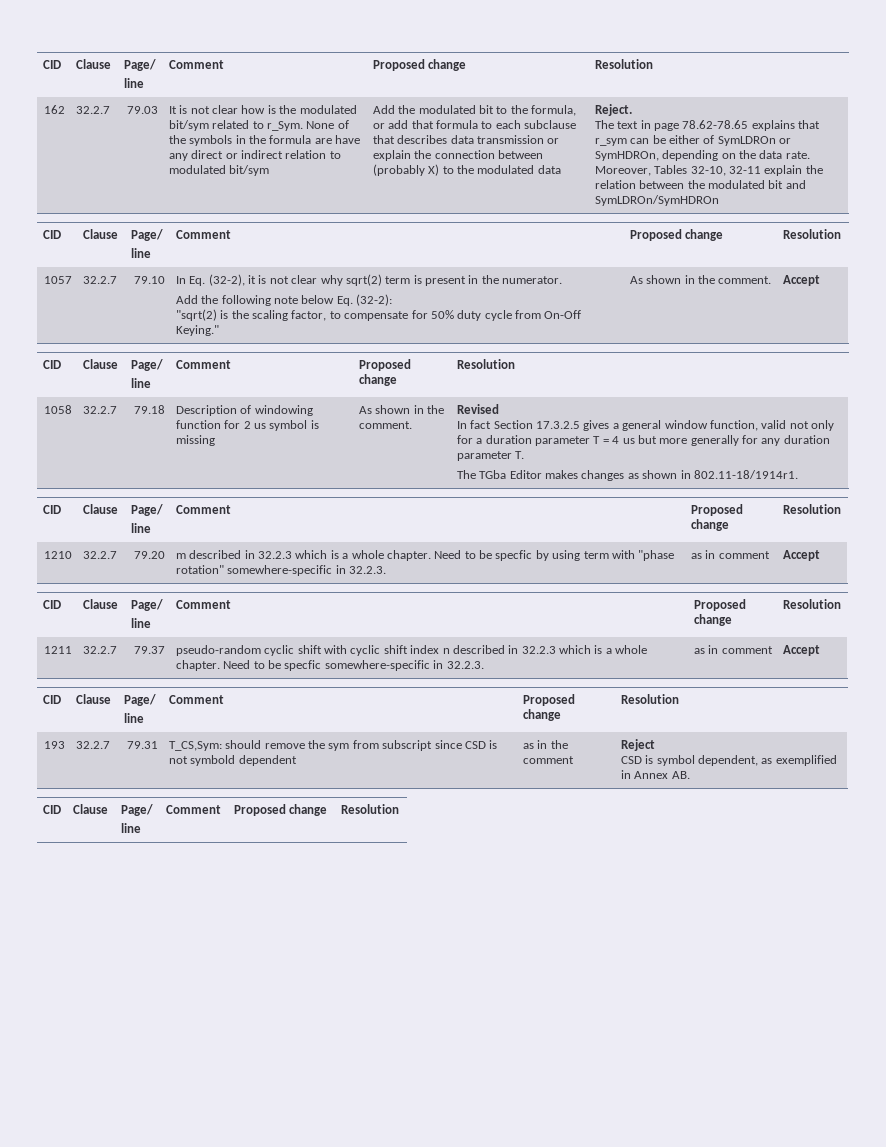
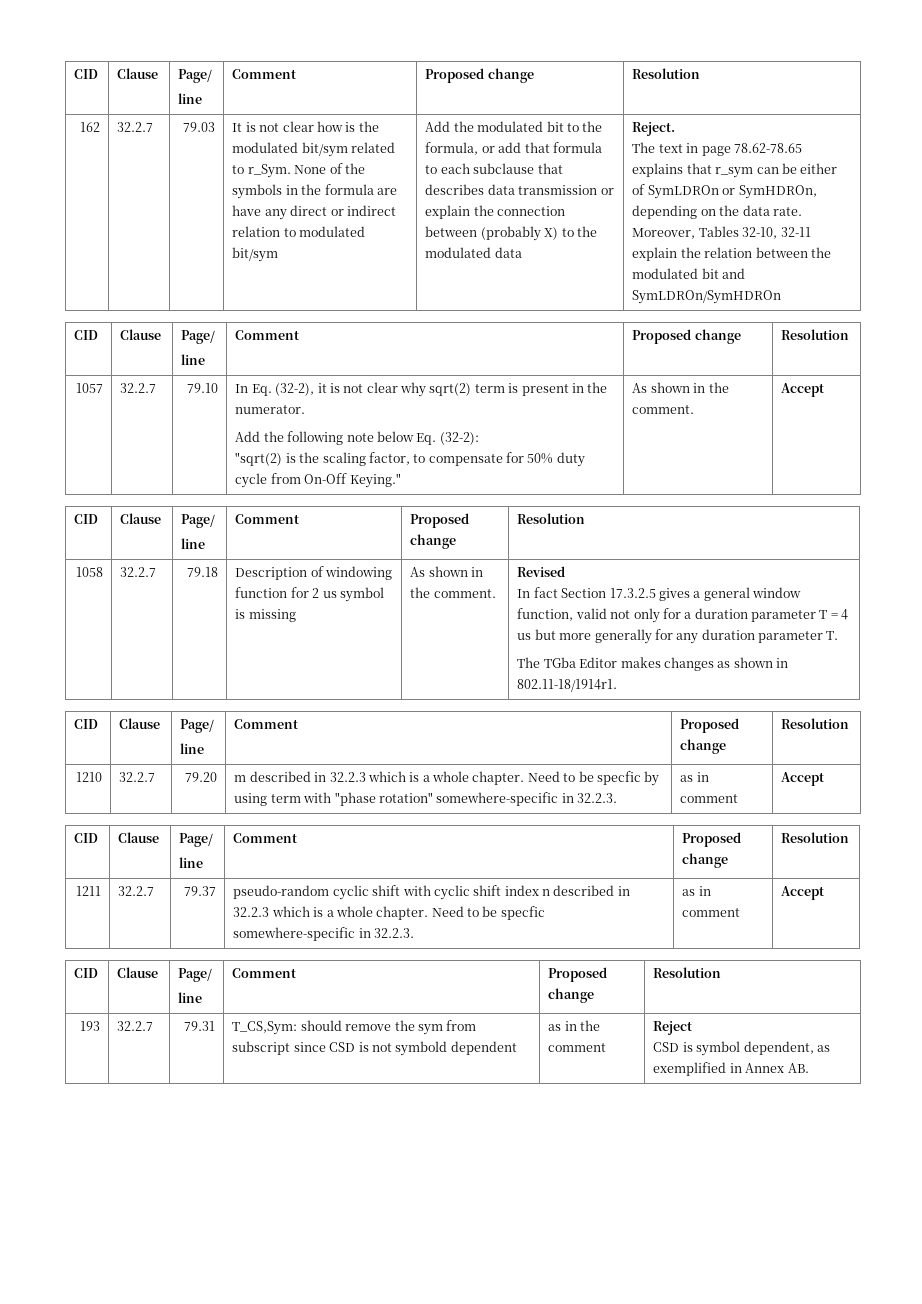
[42,805,61,814] [72,804,108,814] [120,804,153,816] [120,823,141,833] [165,805,221,814] [233,804,328,816] [340,804,399,814] // CID | Clause | Page/ // line | Comment | Proposed change | Resolution -> (809, 1068) none

